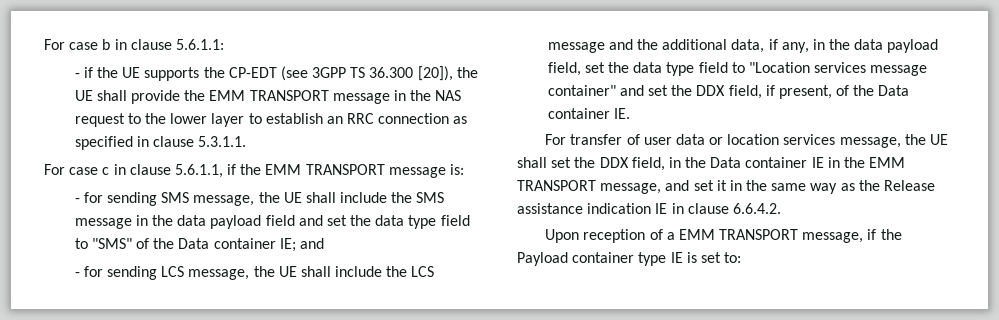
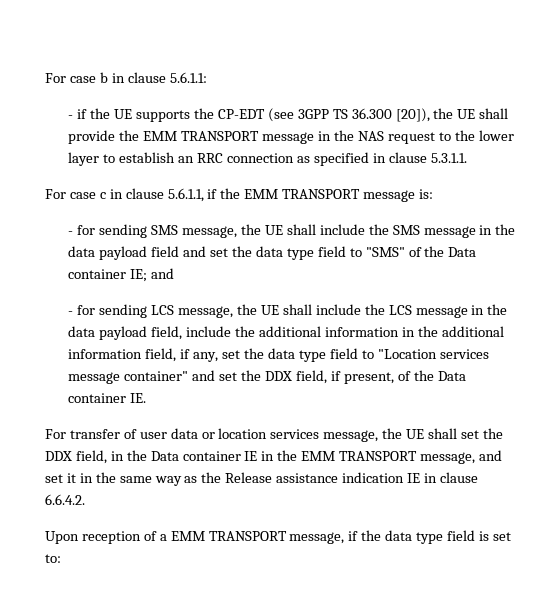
[608,39,809,53] and the additional data, if any, -> (468, 312) none
(581, 69) none -> [186,326,504,337] [68,348,219,362] include the additional information in the additional information field, if any,
[517,252,683,266] Payload container type IE -> [385,530,476,544] data type field

